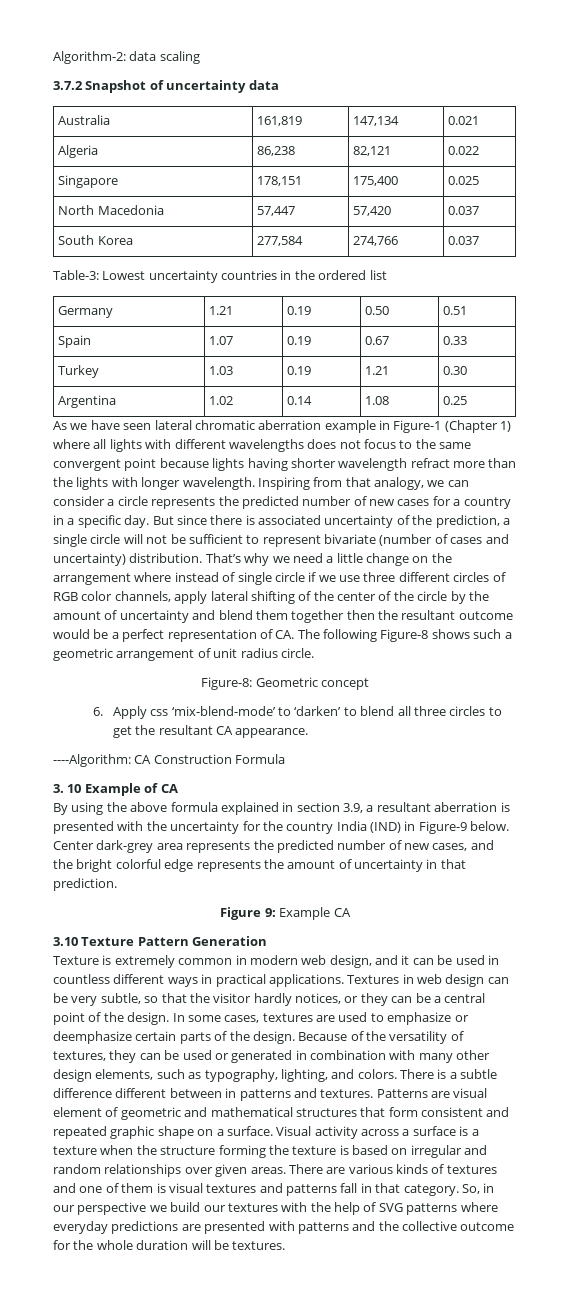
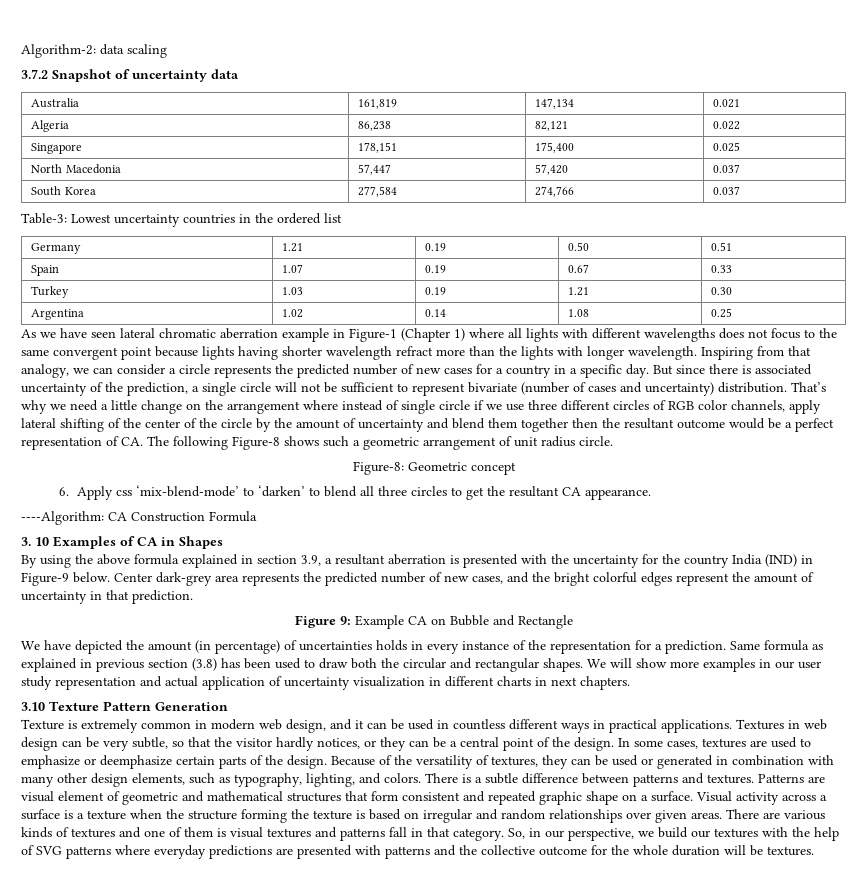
[84,783,141,796] Example -> [53,536,116,549] Examples
(178, 788) none -> [161,536,223,549] in Shapes
[164,859,261,872] edge represents -> [641,572,729,586] edges represent
(351, 912) none -> [430,615,573,629] [21,640,823,654] [21,658,821,672] [21,676,630,690] on Bubble and Rectangle // We have depicted the amount (in percentage) of uncertainties holds in every instance of the representation for a prediction. Same formula as explained in previous section (3.8) has been used to draw both the circular and rectangular shapes. We will show more examples in our user study representation and actual application of uncertainty visualization in different charts in next chapters.
[115,1088,237,1098] different between in -> [582,773,629,784] between
[77,1202,147,1215] perspective -> [568,828,634,841] perspective,

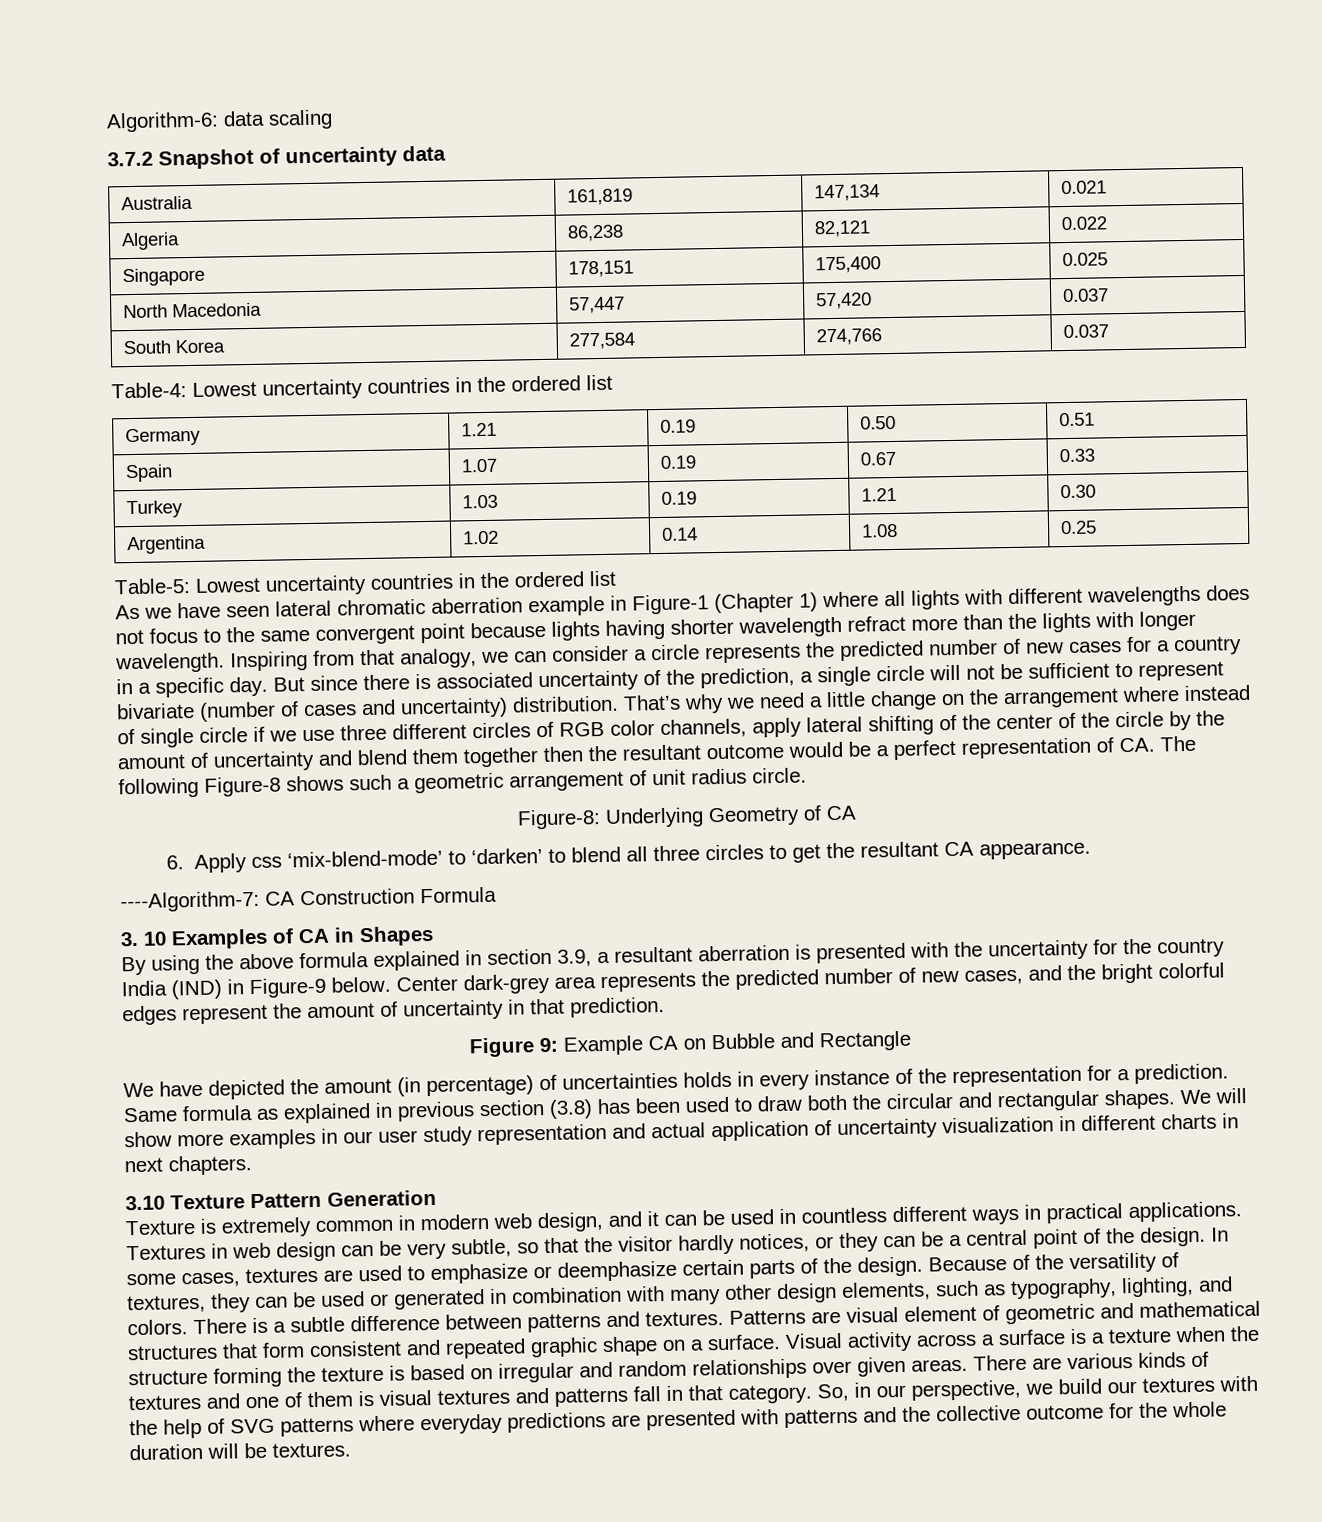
[21,44,96,58] Algorithm-2: -> [106,111,219,133] Algorithm-6:
[21,213,67,224] Table-3: -> [111,382,187,399] Table-4:
(733, 313) none -> [114,570,616,596] // Table-5: Lowest uncertainty countries in the ordered list
[407,462,516,475] Geometric concept -> [604,805,857,828] Underlying Geometry of CA
[21,511,104,525] ----Algorithm: -> [120,890,260,913] ----Algorithm-7:

